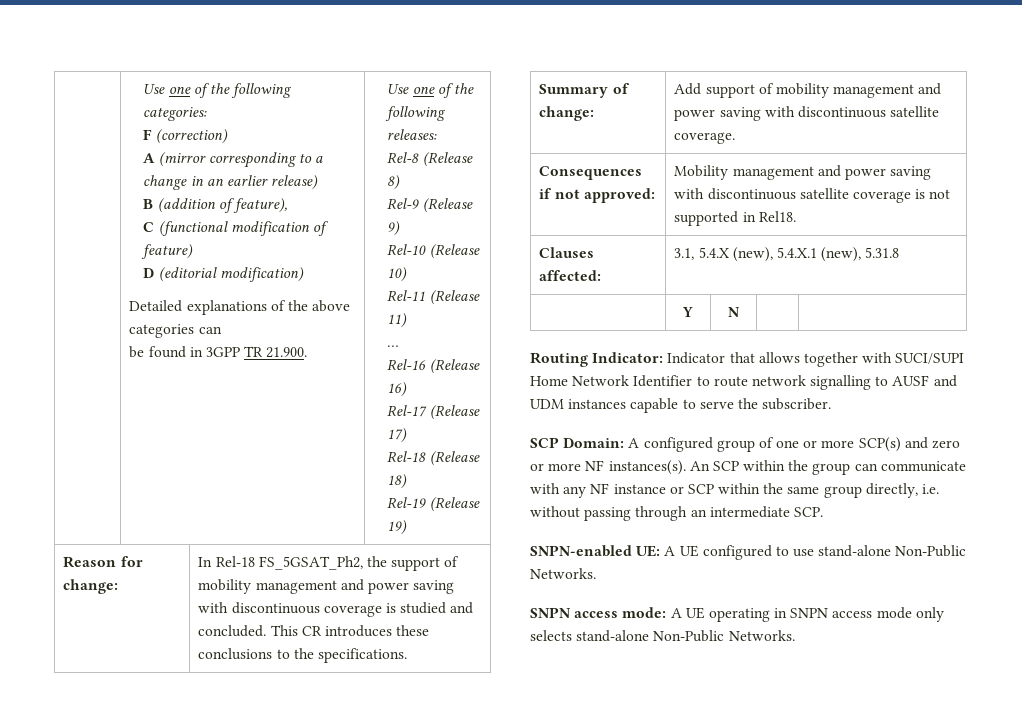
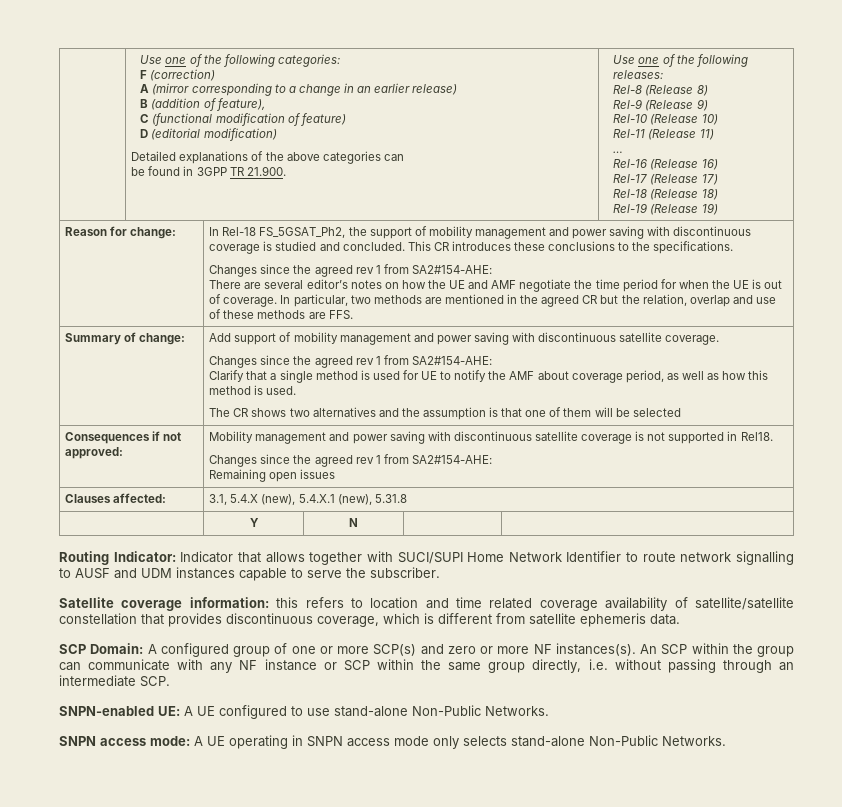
(407, 655) none -> [209,264,492,277] [209,279,783,292] [209,294,776,307] [209,309,353,319] // Changes since the agreed rev 1 from SA2#154-AHE: // There are several editor’s notes on how the UE and AMF negotiate the time period for when the UE is out of coverage. In particular, two methods are mentioned in the agreed CR but the relation, overlap and use of these methods are FFS.
(736, 138) none -> [209,355,492,368] [209,370,769,383] [209,385,297,395] [209,407,681,420] // Changes since the agreed rev 1 from SA2#154-AHE: // Clarify that a single method is used for UE to notify the AMF about coverage period, as well as how this method is used. // The CR shows two alternatives and the assumption is that one of them will be selected
(796, 216) none -> [209,454,492,467] [209,469,336,482] // Changes since the agreed rev 1 from SA2#154-AHE: // Remaining open issues
(832, 404) none -> [59,597,794,611] [59,613,680,627] // Satellite coverage information: this refers to location and time related coverage availability of satellite/satellite constellation that provides discontinuous coverage, which is different from satellite ephemeris data.

